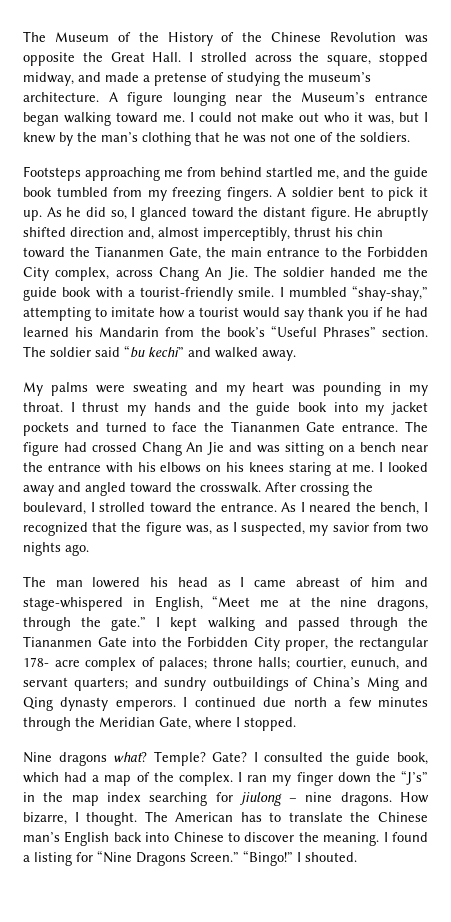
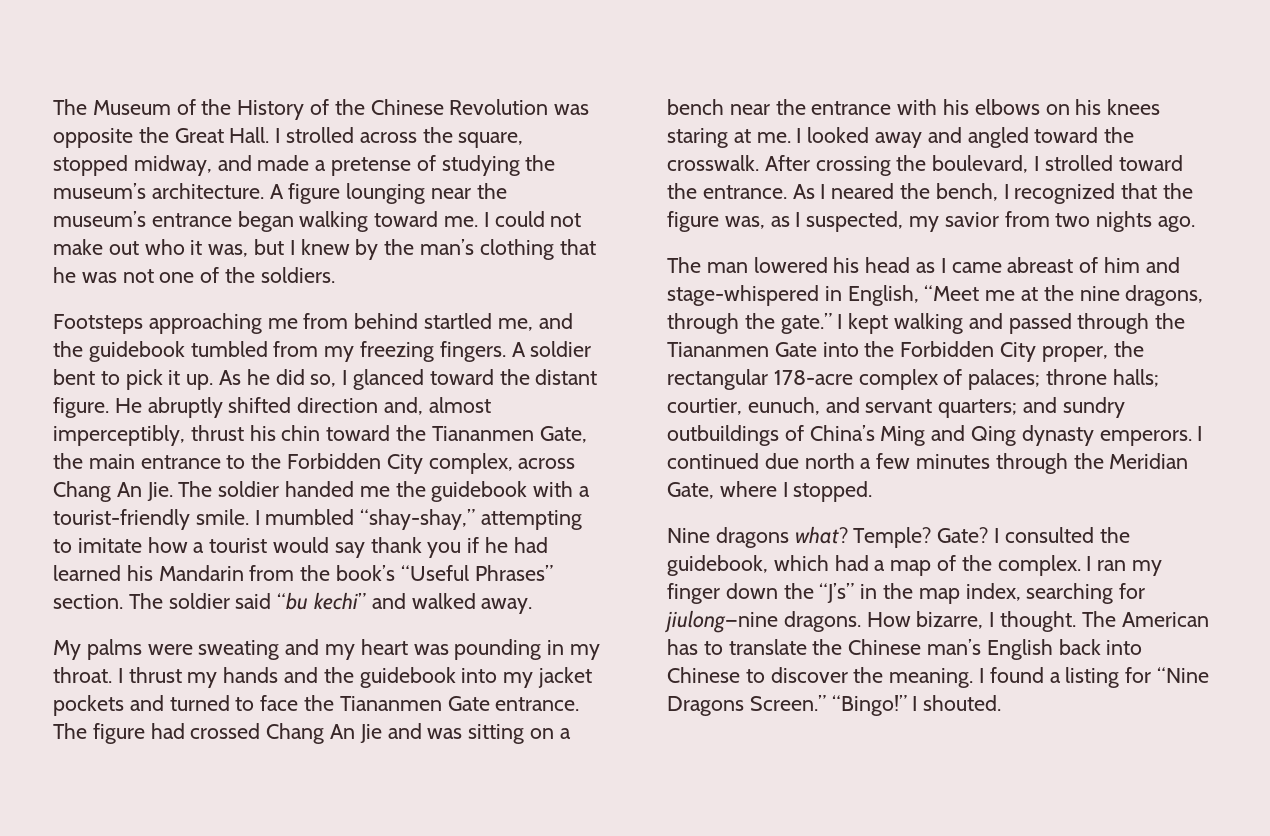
[301,92,366,102] Museum’s -> [53,211,146,227] museum’s
[394,167,428,181] [23,187,52,197] guide book -> [88,341,185,362] guidebook
[23,287,92,301] guide book -> [431,481,528,502] guidebook
[256,402,328,416] guide book -> [359,667,456,688] guidebook
[23,657,80,667] 178- acre -> [773,370,853,385] 178-acre
[356,752,428,766] guide book, -> [667,555,768,576] guidebook,
[106,792,141,802] index -> [965,583,1021,601] index,
[239,792,333,806] jiulong – nine -> [665,610,778,633] jiulong—nine

